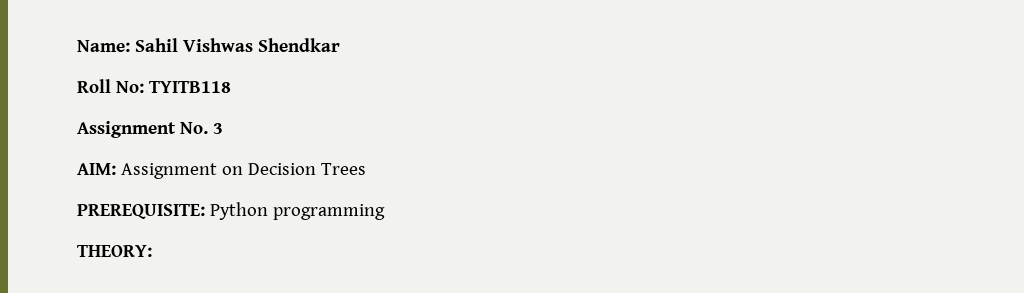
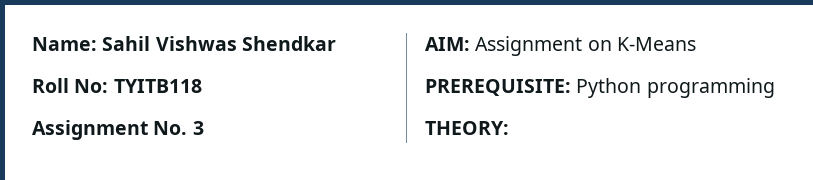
[247,163,366,175] Decision Trees -> [616,37,696,51] K-Means

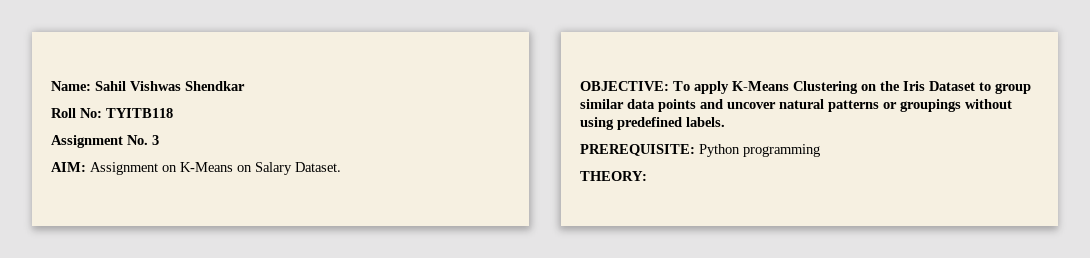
(696, 44) none -> [237,162,341,175] [580,81,1031,94] [580,99,1012,112] [580,117,725,130] on Salary Dataset. // OBJECTIVE: To apply K-Means Clustering on the Iris Dataset to group similar data points and uncover natural patterns or groupings without using predefined labels.

